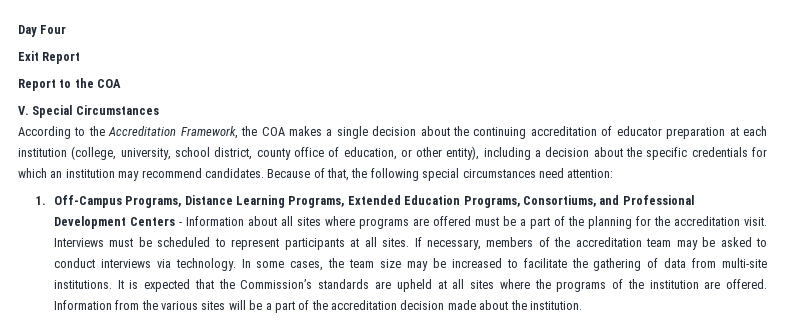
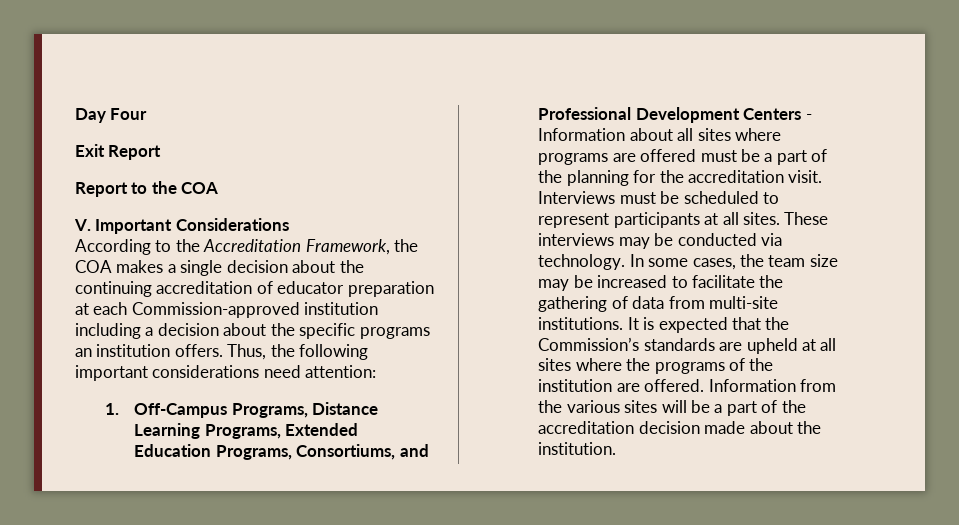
[32,105,159,118] Special Circumstances -> [95,218,289,234] Important Considerations
[18,146,480,160] institution (college, university, school district, county office of education, or other entity), -> [131,302,379,318] Commission-approved institution
[691,147,767,157] [18,168,536,181] credentials for which an institution may recommend candidates. Because of that, the following special circumstances -> [359,327,430,339] [75,344,369,360] [75,365,260,381] programs an institution offers. Thus, the following important considerations
[414,237,767,250] [53,258,151,268] If necessary, members of the accreditation team may be asked to conduct interviews -> [784,212,829,225] [538,233,757,249] These interviews may be conducted

